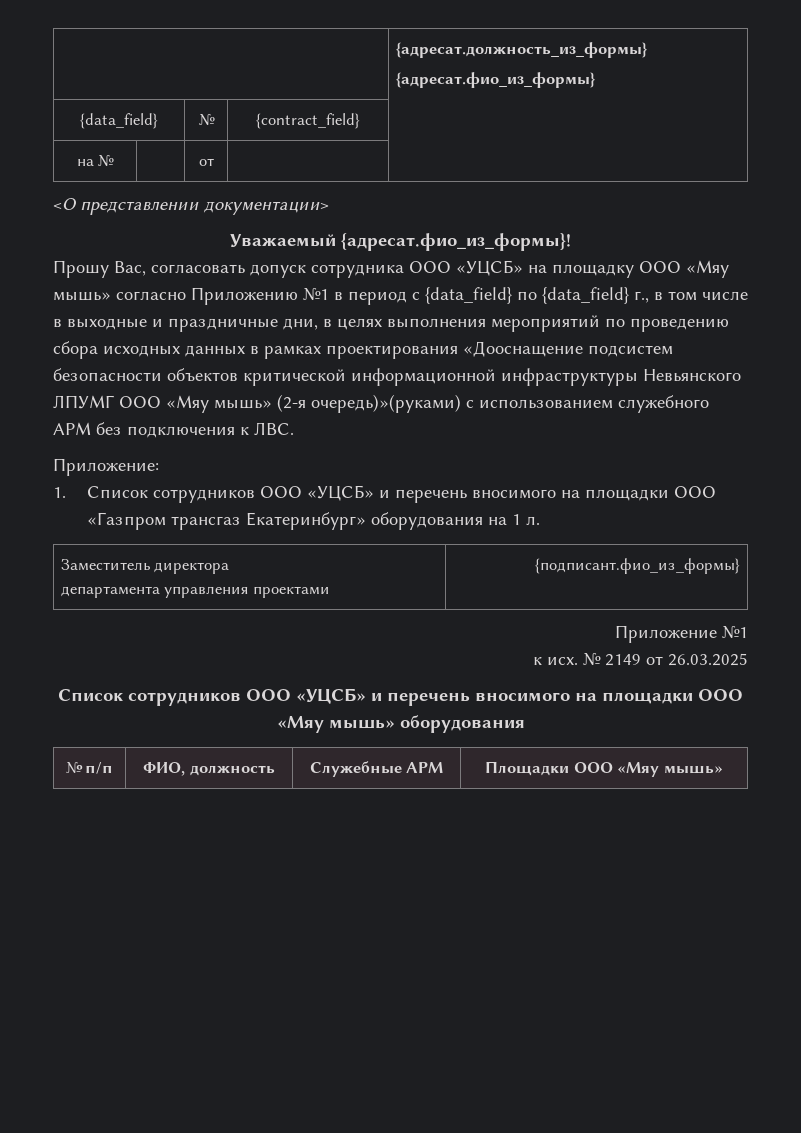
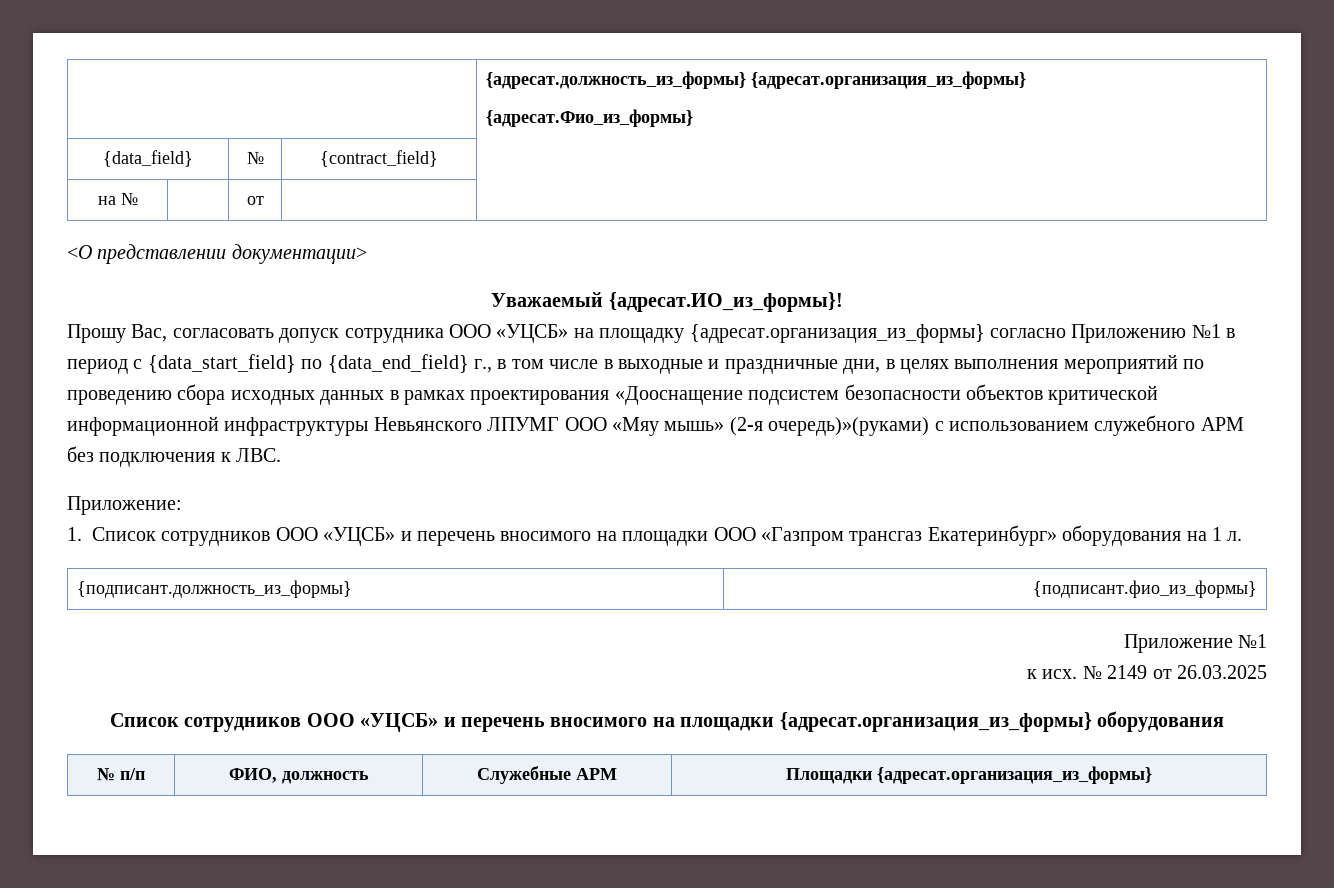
[395,72,595,88] // {адресат.фио_из_формы} -> [750,71,1026,89] [485,109,693,127] {адресат.организация_из_формы} // {адресат.Фио_из_формы}
[341,233,571,251] {адресат.фио_из_формы}! -> [608,292,843,312] {адресат.ИО_из_формы}!
[639,260,729,278] [53,292,111,301] ООО «Мяу мышь» -> [689,324,985,343] {адресат.организация_из_формы}
[425,287,629,304] {data_field} по {data_field} -> [147,354,469,373] {data_start_field} по {data_end_field}
[60,559,230,574] [60,586,330,598] Заместитель директора // департамента управления проектами -> [76,580,352,598] {подписант.должность_из_формы}
[698,689,743,701] [276,716,395,733] ООО «Мяу мышь» -> [779,712,1092,732] {адресат.организация_из_формы}
[573,762,723,777] ООО «Мяу мышь» -> [877,766,1152,784] {адресат.организация_из_формы}

